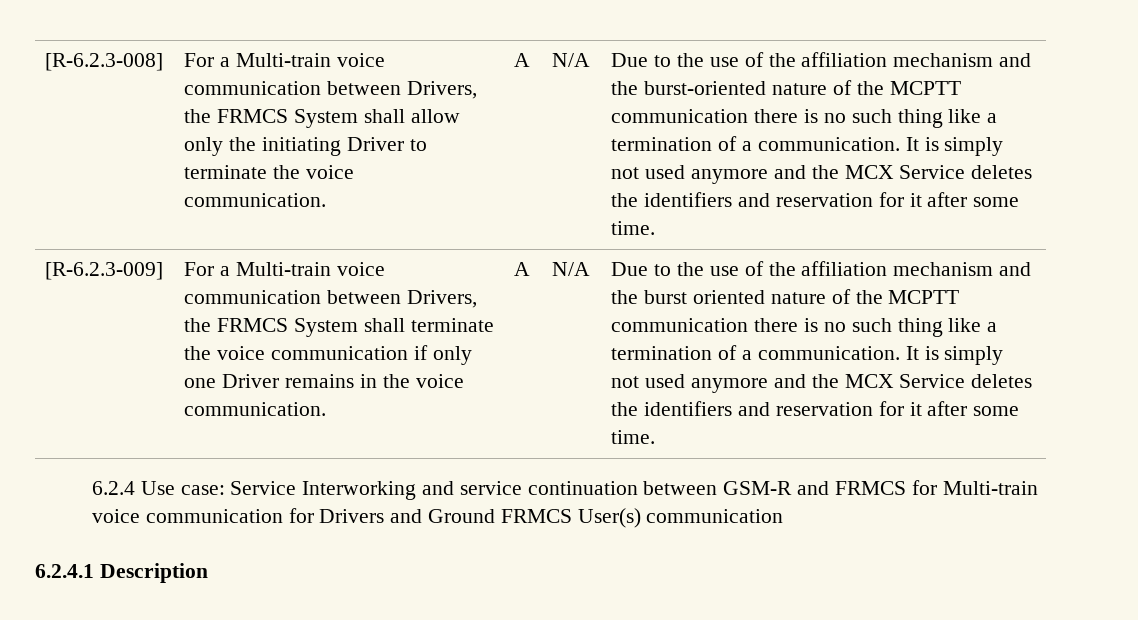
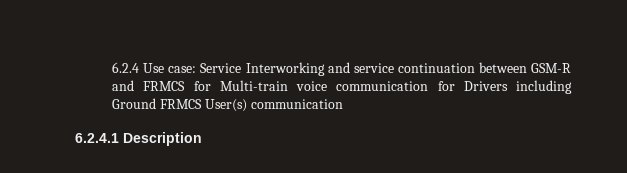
[45,53,164,71] [184,53,385,67] [184,81,478,99] [184,109,460,128] [184,137,427,156] [184,165,355,179] [184,193,327,207] [514,53,531,67] [552,53,591,67] [611,52,1031,67] [611,80,961,95] [611,109,998,128] [611,136,1004,156] [611,165,1033,184] [611,192,1020,207] [611,221,656,235] [45,262,164,280] [184,262,385,276] [184,290,478,308] [184,318,494,337] [184,345,472,365] [184,374,464,388] [184,402,327,416] [514,262,531,276] [552,262,591,276] [611,261,1031,276] [611,289,960,304] [611,318,998,337] [611,345,1004,365] [611,374,1033,393] [611,401,1020,416] [611,430,656,444] [R-6.2.3-008] | For a Multi-train voice communication between Drivers, the FRMCS System shall allow only the initiating Driver to terminate the voice communication. | A | N/A | Due to the use of the affiliation mechanism and the burst-oriented nature of the MCPTT communication there is no such thing like a termination of a communication. It is simply not used anymore and the MCX Service deletes the identifiers and reservation for it after some time. // [R-6.2.3-009] | For a Multi-train voice communication between Drivers, the FRMCS System shall terminate the voice communication if only one Driver remains in the voice communication. | A | N/A | Due to the use of the affiliation mechanism and the burst oriented nature of the MCPTT communication there is no such thing like a termination of a communication. It is simply not used anymore and the MCX Service deletes the identifiers and reservation for it after some time. // -> (112, 67) none
[390,509,423,523] and -> [516,80,572,94] including

